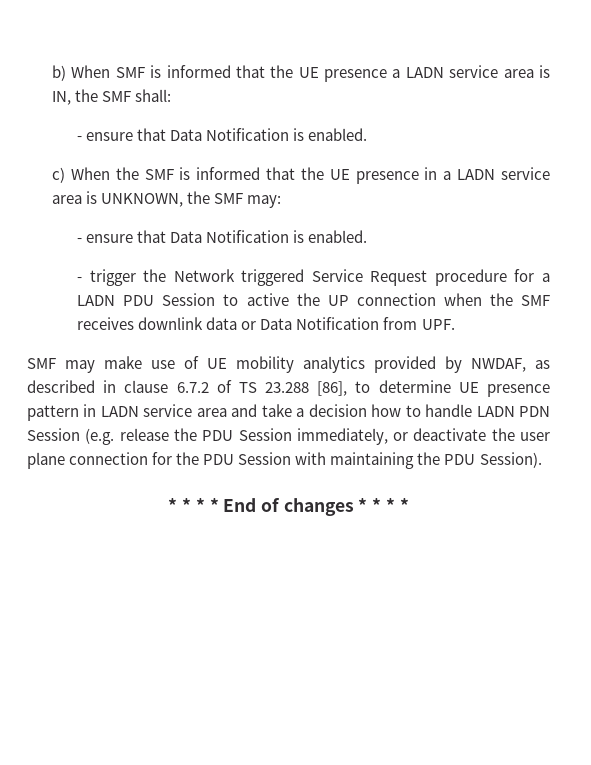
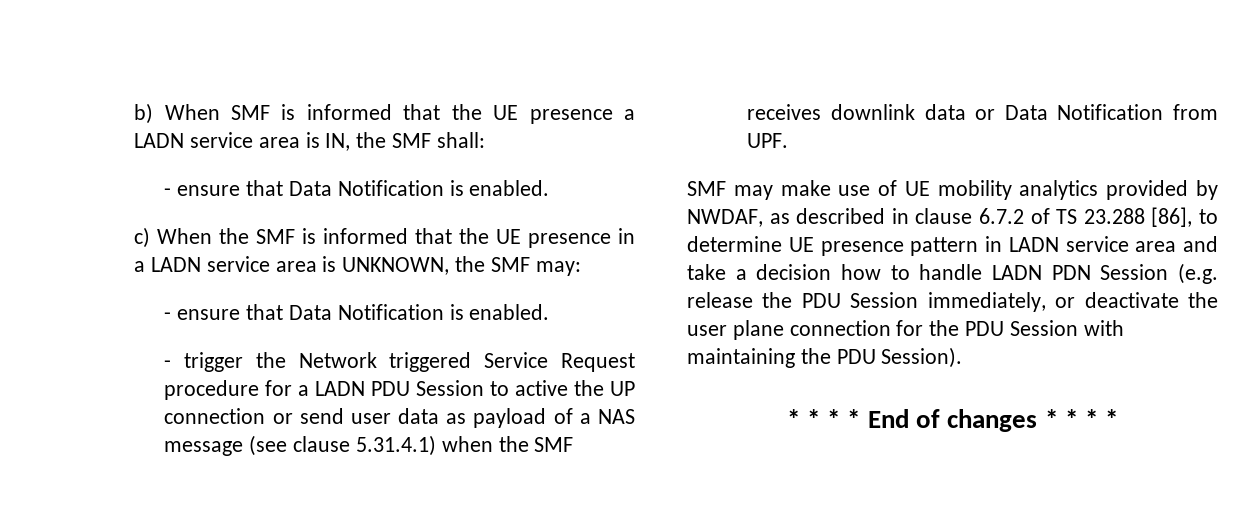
(436, 299) none -> [272,408,635,428] [164,435,436,456] or send user data as payload of a NAS message (see clause 5.31.4.1)

